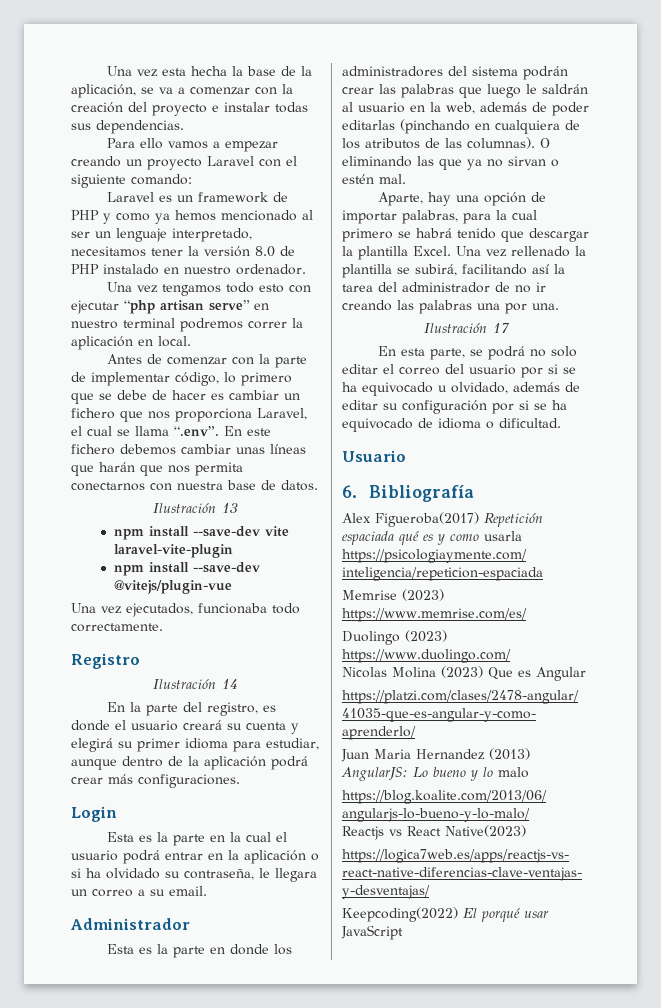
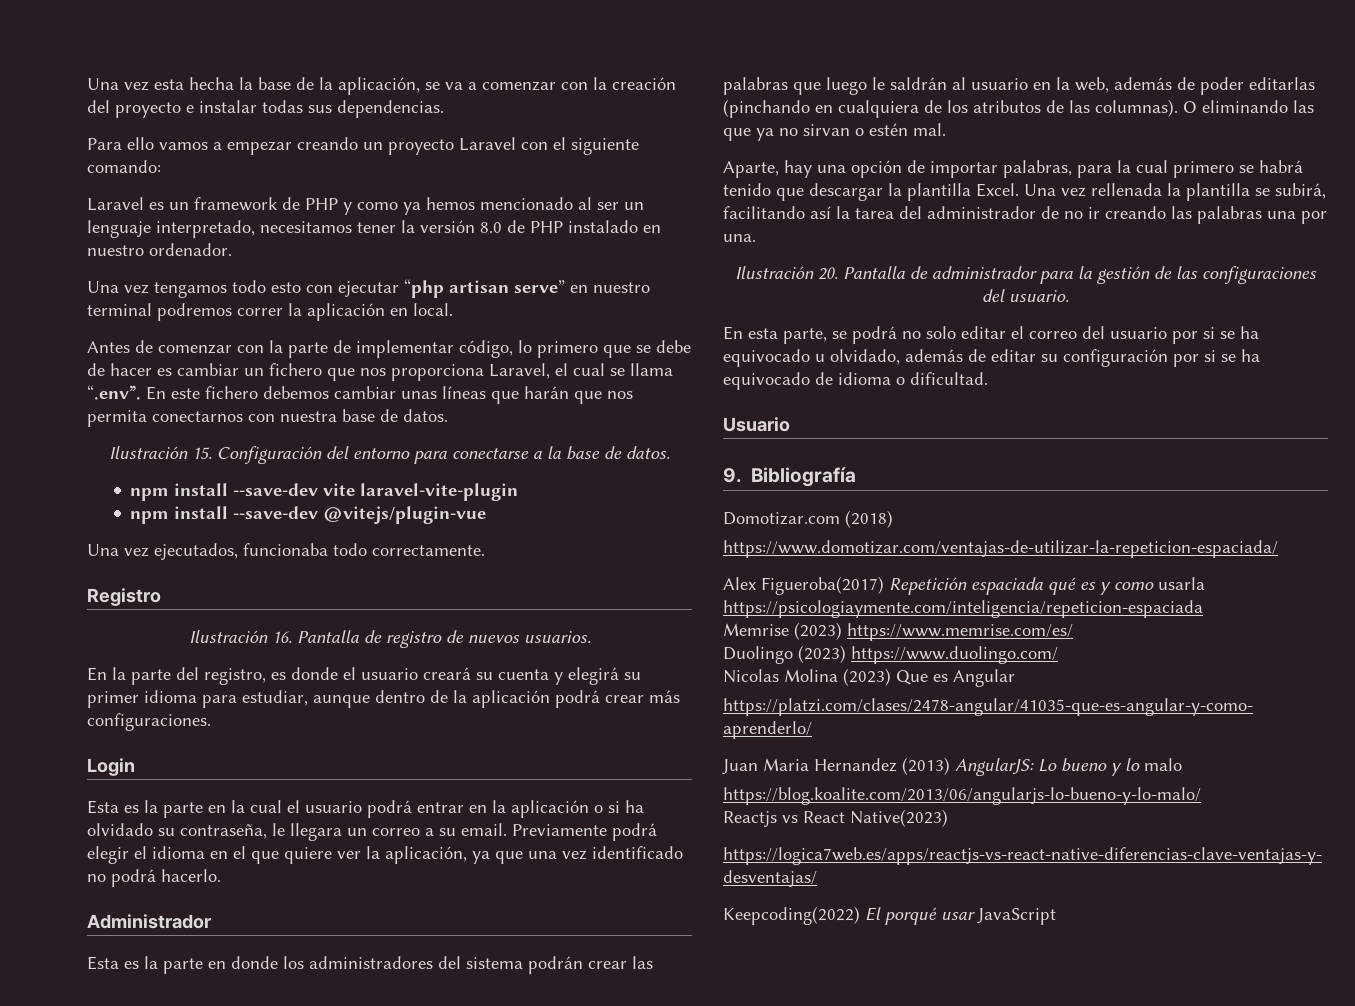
[221,503,238,513] 13 -> [192,446,670,464] 15. Configuración del entorno para conectarse a la base de datos.
[221,679,238,689] 14 -> [271,630,591,648] 16. Pantalla de registro de nuevos usuarios.
(207, 891) none -> [512,823,657,841] [87,846,683,864] [87,869,221,887] Previamente podrá elegir el idioma en el que quiere ver la aplicación, ya que una vez identificado no podrá hacerlo.
[511,246,570,257] rellenado -> [1091,183,1162,196] rellenada
[492,323,509,333] 17 -> [818,266,1317,284] [982,289,1069,302] 20. Pantalla de administrador para la gestión de las configuraciones del usuario.
[342,485,357,498] 6. -> [723,468,742,483] 9.
(475, 493) none -> [723,510,893,528] [723,540,1278,558] // Domotizar.com (2018) // https://www.domotizar.com/ventajas-de-utilizar-la-repeticion-espaciada/

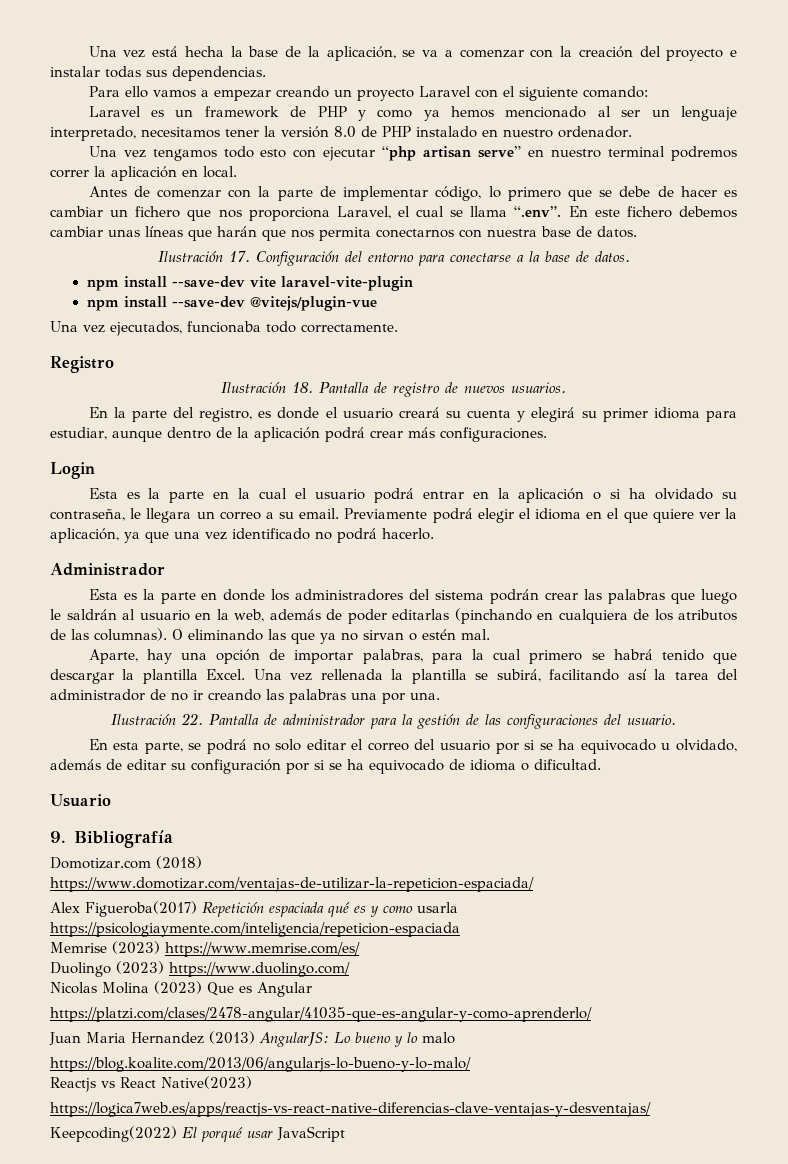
[87,78,184,91] Una vez esta -> [88,46,179,58] Una vez está
[192,447,212,460] 15. -> [228,251,250,262] 17.
[271,631,292,643] 16. -> [292,382,313,393] 18.
[818,267,838,280] 20. -> [181,713,203,725] 22.

